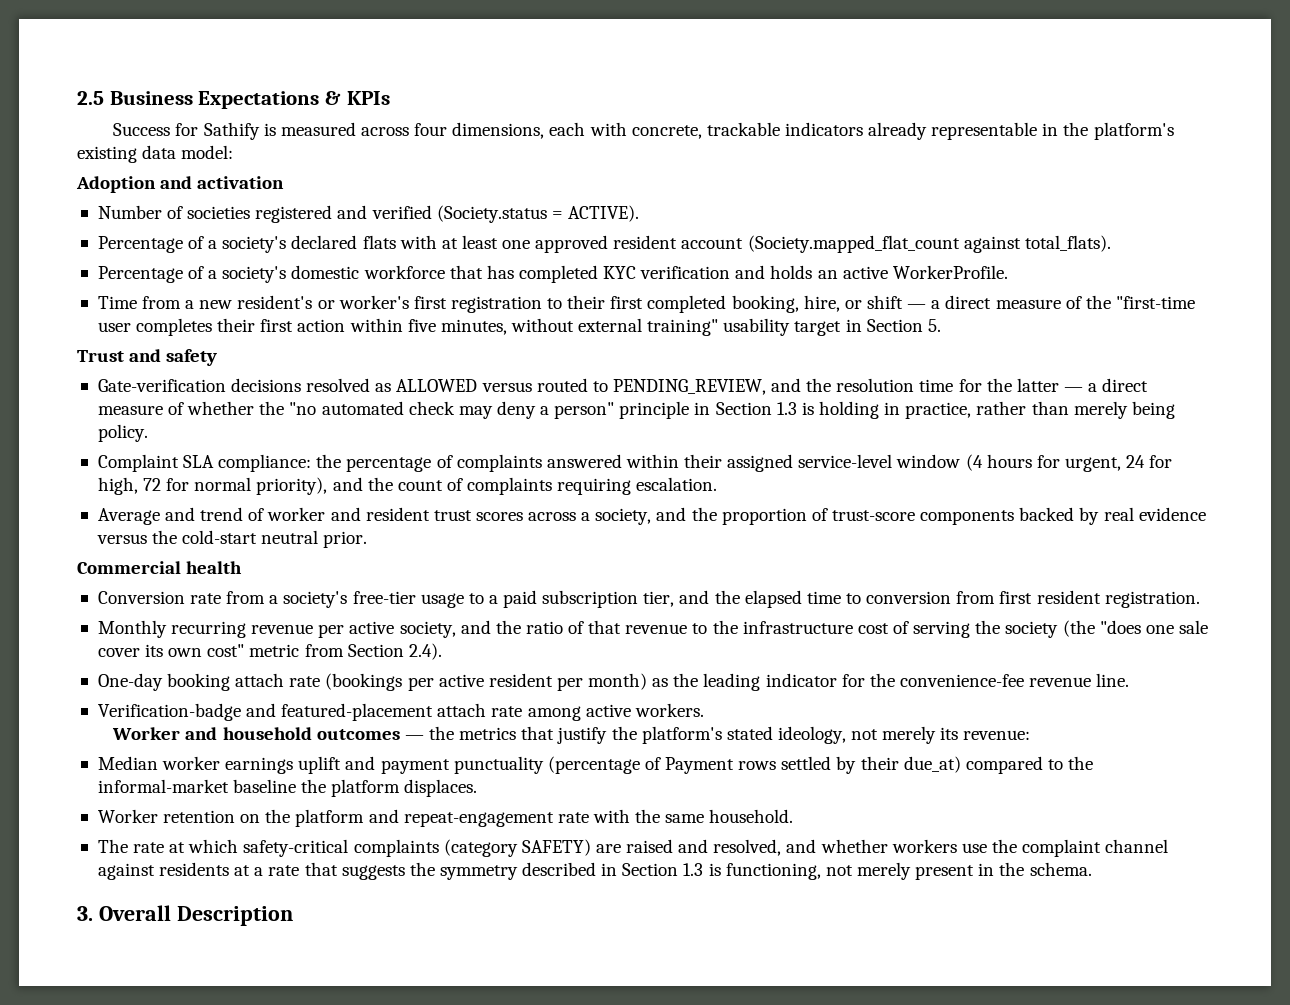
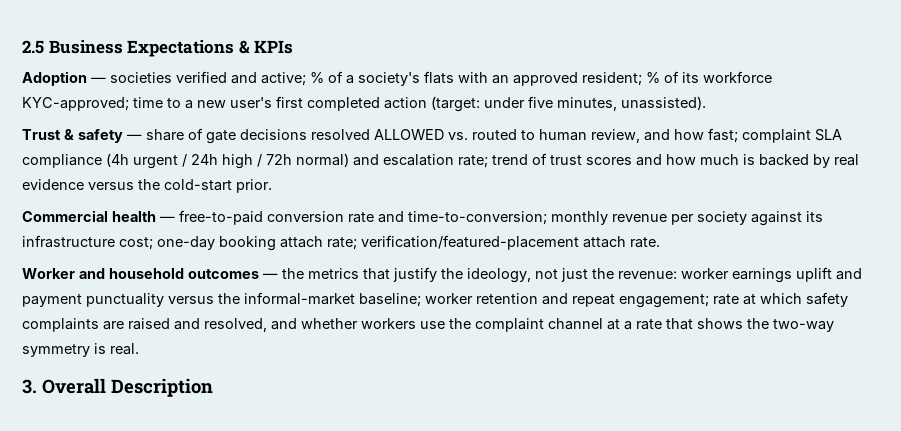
[113,122,1174,140] [77,145,234,163] [76,176,285,193] [97,205,639,223] [97,235,358,253] Success for Sathify is measured across four dimensions, each with concrete, trackable indicators already representable in the platform's existing data model: // Adoption and activation // Number of societies registered and verified (Society.status = ACTIVE). // Percentage of a society's declared -> [22,71,420,86] Adoption — societies verified and active; % of a society's
[441,235,1111,253] [97,265,1008,283] [97,295,1195,313] [97,318,941,336] at least one approved resident account (Society.mapped_flat_count against total_flats). // Percentage of a society's domestic workforce that has completed KYC verification and holds an active WorkerProfile. // Time from a new resident's or worker's first registration to their first completed booking, hire, or shift — a direct measure of the "first-time user completes their first action within five minutes, without external training" usability target in Section 5. -> [492,71,772,86] [22,96,706,112] an approved resident; % of its workforce KYC-approved; time to a new user's first completed action (target: under five minutes, unassisted).
[129,349,218,366] [97,378,1149,395] [97,401,1175,419] [97,424,148,442] [97,454,1173,472] [97,477,718,495] [97,507,1015,525] and safety // Gate-verification decisions resolved as ALLOWED versus routed to PENDING_REVIEW, and the resolution time for the latter — a direct measure of whether the "no automated check may deny a person" principle in Section 1.3 is holding in practice, rather than merely being policy. // Complaint SLA compliance: the percentage of complaints answered within their assigned service-level window (4 hours for urgent, 24 for high, 72 for normal priority), and the count of complaints requiring escalation. // Average and trend of worker and resident trust scores across a society, and the proportion of trust-score components -> [64,128,842,144] [22,153,755,169] & safety — share of gate decisions resolved ALLOWED vs. routed to human review, and how fast; complaint SLA compliance (4h urgent / 24h high / 72h normal) and escalation rate; trend of trust scores and how much is
[261,530,319,544] neutral -> (232, 185) none
[97,590,1200,608] [97,620,1208,638] [97,643,442,660] [97,673,1130,691] [97,703,704,721] // Conversion rate from a society's free-tier usage to a paid subscription tier, and the elapsed time to conversion from first resident registration. // Monthly recurring revenue per active society, and the ratio of that revenue to the infrastructure cost of serving the society (the "does one sale cover its own cost" metric from Section 2.4). // One-day booking attach rate (bookings per active resident per month) as the leading indicator for the convenience-fee revenue line. // Verification-badge and featured-placement attach rate among active workers. -> [160,210,823,226] [22,235,660,251] — free-to-paid conversion rate and time-to-conversion; monthly revenue per society against its infrastructure cost; one-day booking attach rate; verification/featured-placement attach rate.
[641,726,959,744] platform's stated ideology, not merely its -> [467,268,614,283] ideology, not just the
[97,756,158,770] // Median -> (677, 275) none
[547,756,1094,774] [97,779,478,797] [97,809,794,827] [97,839,591,857] (percentage of Payment rows settled by their due_at) compared to the informal-market baseline the platform displaces. // Worker retention on the platform and repeat-engagement rate with the same household. // The rate at which safety-critical complaints (category SAFETY) -> [168,292,848,308] [22,318,99,332] versus the informal-market baseline; worker retention and repeat engagement; rate at which safety complaints
[97,862,230,880] against residents -> (603, 324) none
[341,862,1092,880] suggests the symmetry described in Section 1.3 is functioning, not merely present in the schema. -> [697,318,834,332] [22,343,139,357] shows the two-way symmetry is real.

